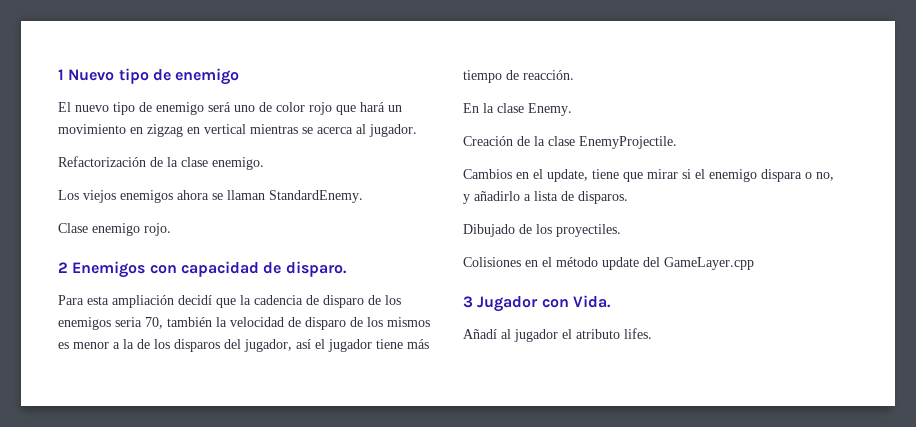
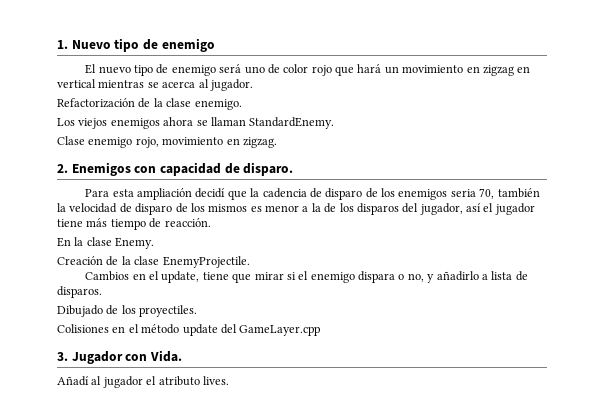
[58,69,64,80] 1 -> [57,40,68,49] 1.
[144,223,171,236] [58,262,68,273] rojo. // 2 -> [135,137,277,148] [57,164,68,173] rojo, movimiento en zigzag. // 2.
[463,296,473,308] 3 -> [57,352,68,361] 3.
[624,328,652,339] lifes. -> [202,376,229,385] lives.

